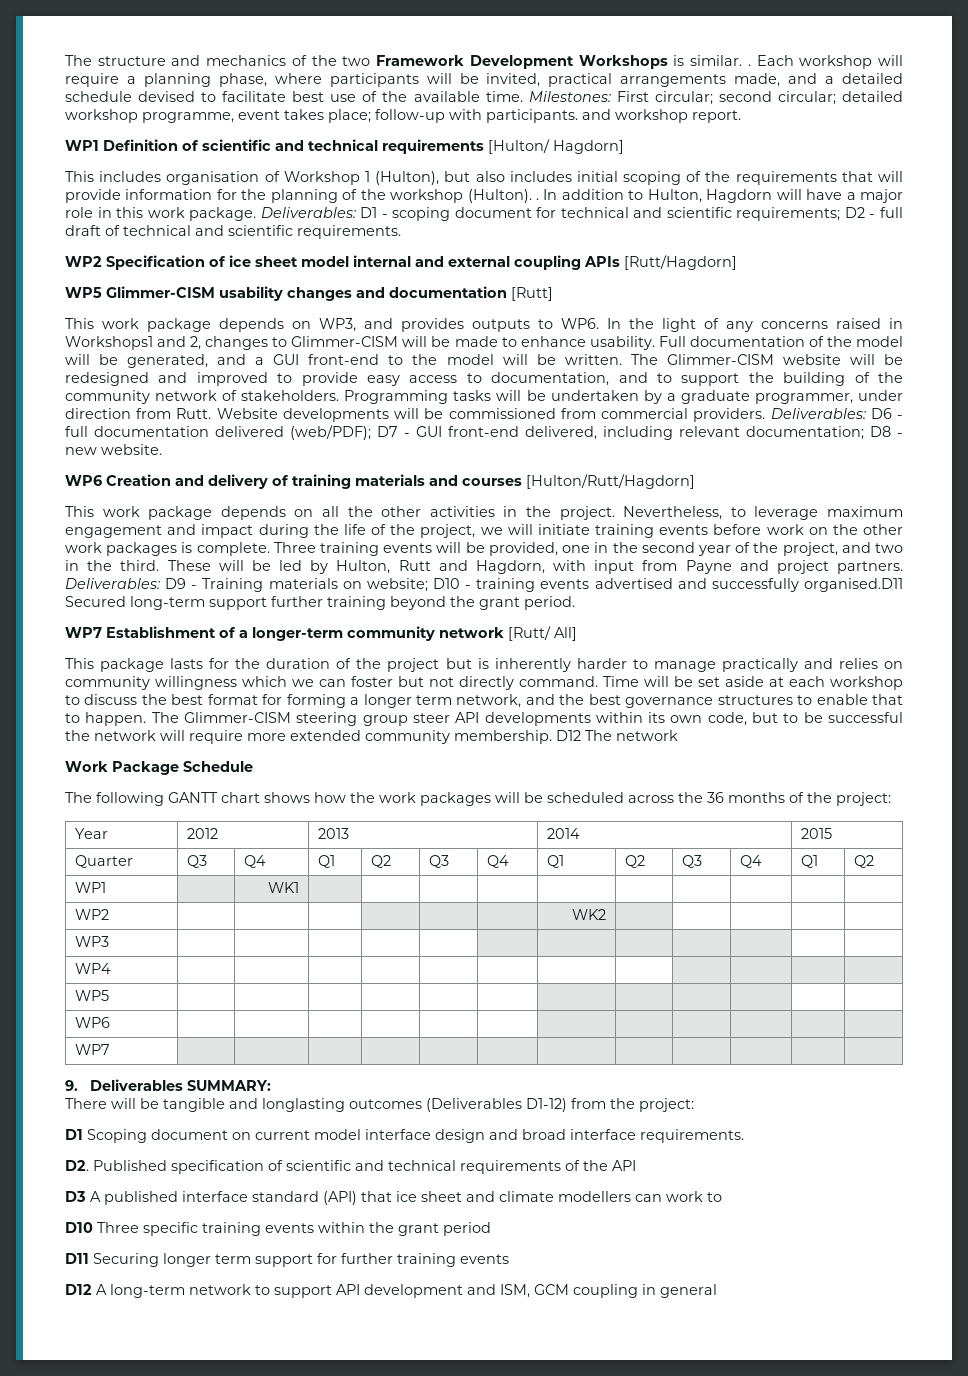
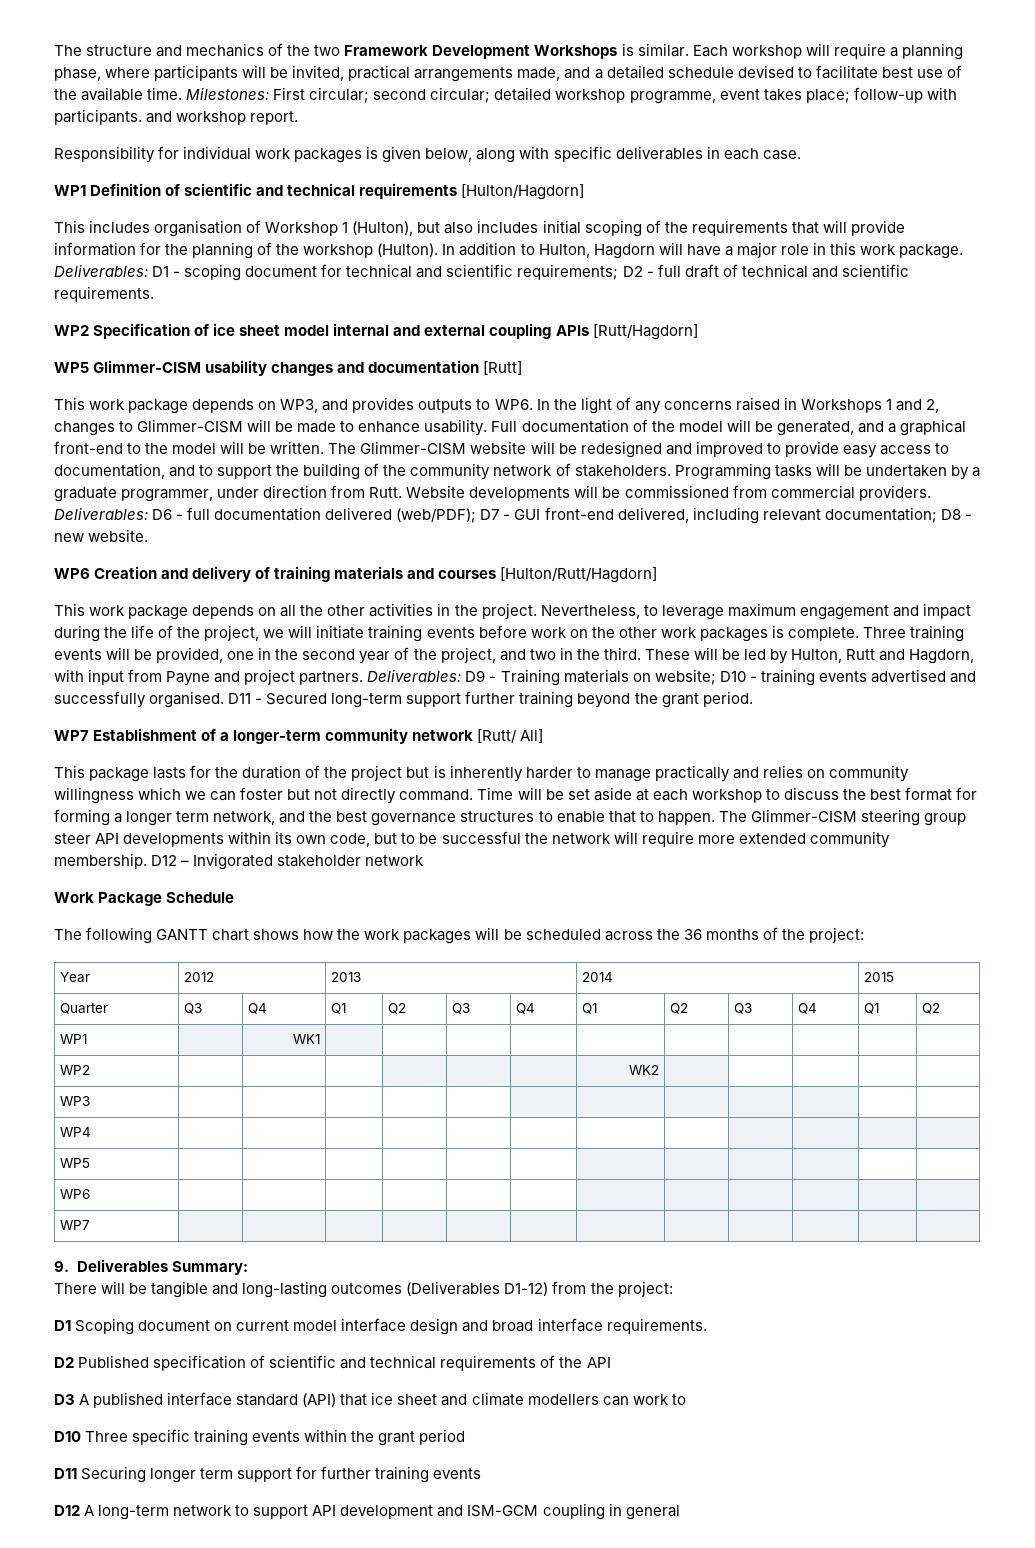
[747,64,751,66] . -> (689, 50) none
(741, 116) none -> [54,146,801,163] // Responsibility for individual work packages is given below, along with specific deliverables in each case.
[488,139,624,154] [Hulton/ Hagdorn] -> [461,184,585,200] [Hulton/Hagdorn]
[536,198,540,200] . -> (439, 250) none
[65,336,153,350] Workshops1 -> [800,399,892,413] Workshops 1
[273,354,300,365] GUI -> [899,419,966,436] graphical
[804,578,903,592] organised.D11 -> [149,691,263,708] organised. D11 -
[585,730,612,741] The -> [181,853,362,870] – Invigorated stakeholder
[187,1080,272,1091] SUMMARY: -> [171,1261,248,1275] Summary:
[262,1098,345,1112] longlasting -> [242,1281,328,1298] long-lasting
[65,1160,89,1171] D2. -> [54,1357,74,1368] D2
[500,1284,569,1298] ISM, GCM -> [467,1505,539,1517] ISM-GCM

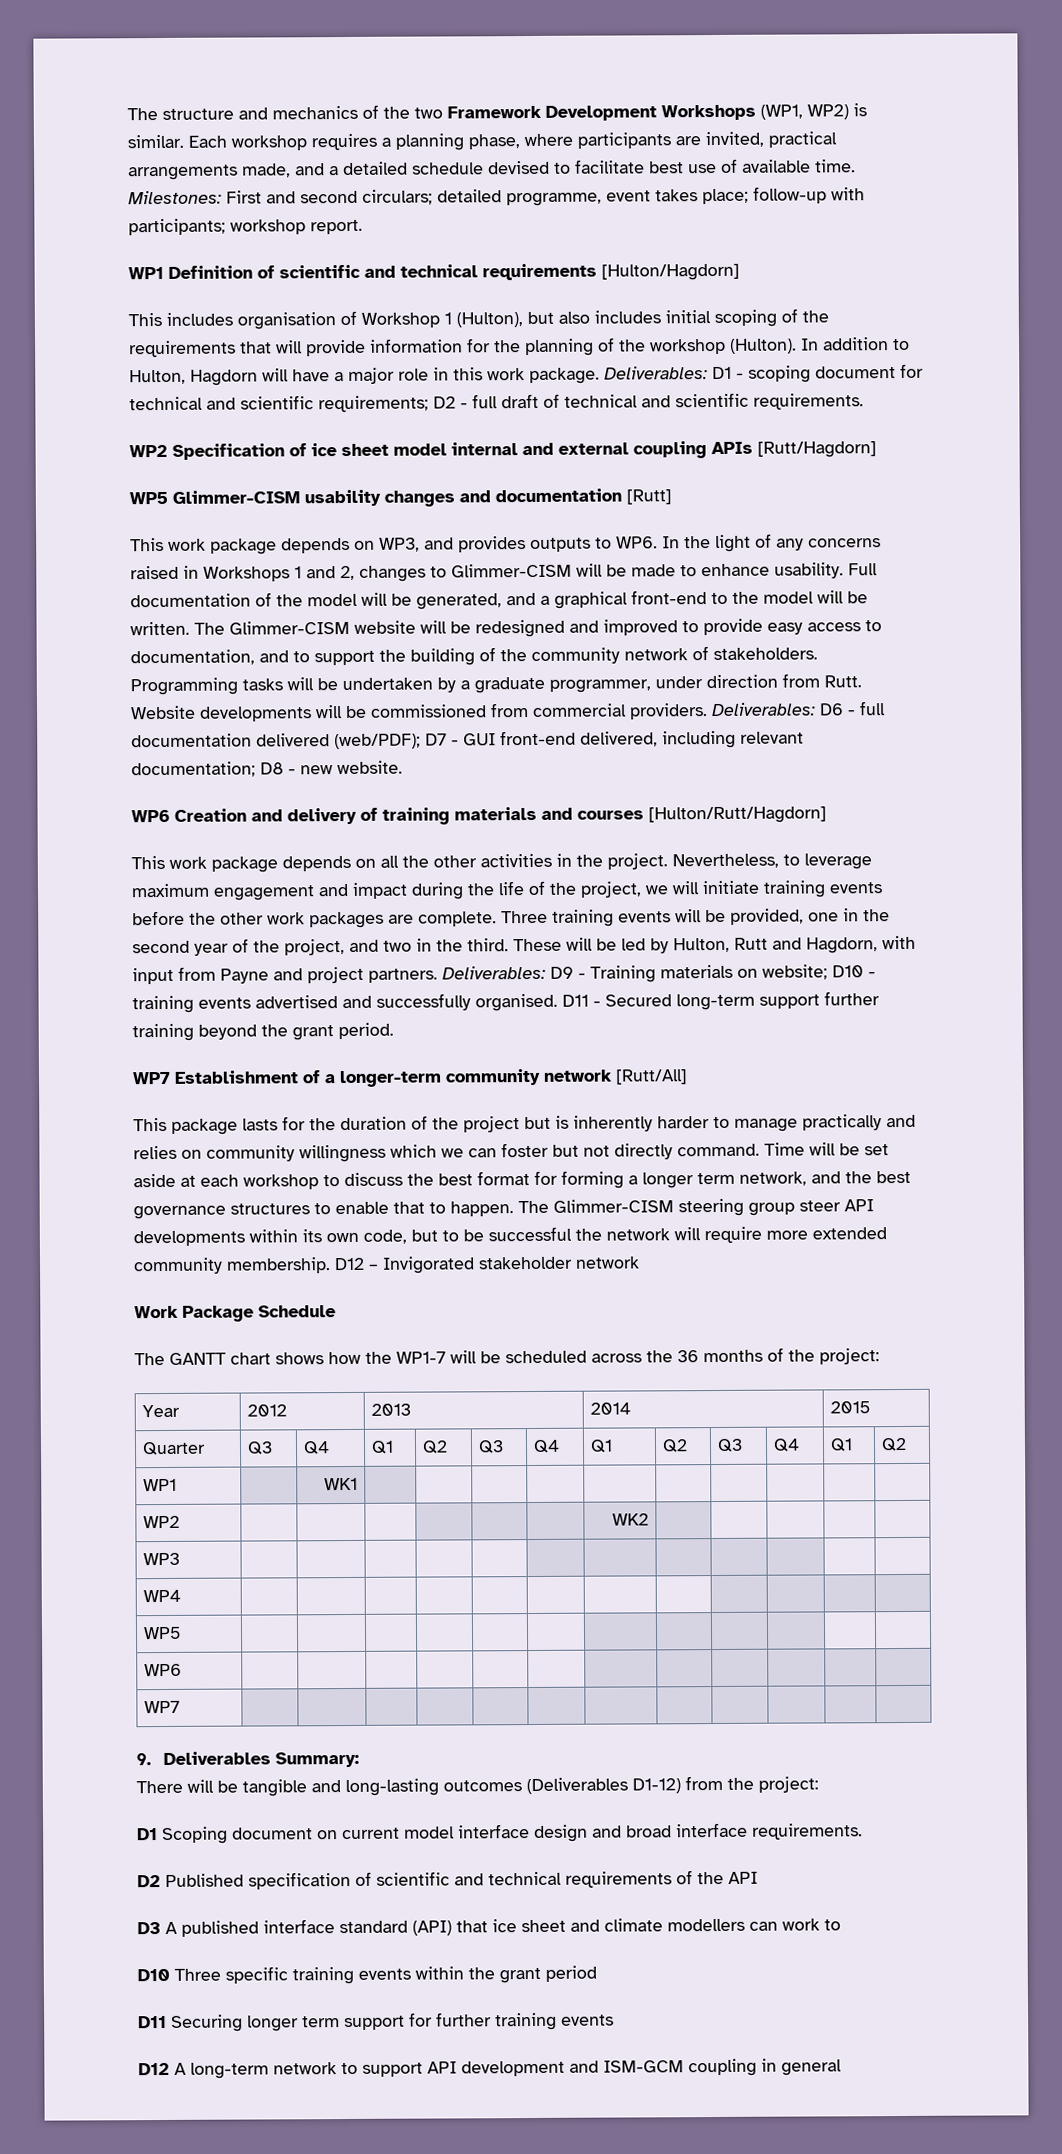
(618, 52) none -> [760,104,849,120] (WP1, WP2)
[805,43,886,59] will require -> [311,133,377,151] requires
[242,65,289,78] will be -> [675,136,701,146] are
[54,89,77,100] the -> (738, 165) none
[309,87,626,103] circular; second circular; detailed workshop -> [266,189,502,205] and second circulars; detailed
[54,109,173,125] participants. and -> [128,218,226,236] participants;
[54,146,801,163] // Responsibility for individual work packages is given below, along with specific deliverables in each case. -> (363, 227) none
[530,627,588,638] work on -> (185, 918) none
[771,625,784,638] is -> [388,914,414,924] are
[477,729,544,743] [Rutt/ All] -> [615,1069,688,1085] [Rutt/All]
[86,927,153,944] following -> (165, 1359) none
[364,929,472,944] work packages -> [396,1351,446,1364] WP1-7

